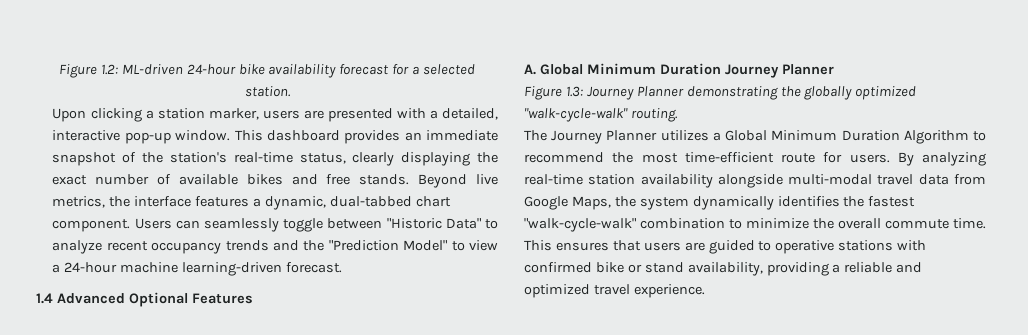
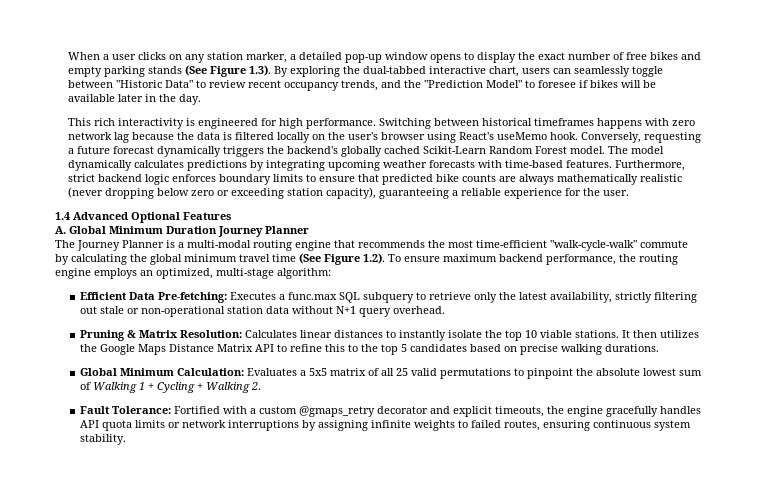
[58,64,476,78] [244,86,291,97] [52,108,499,122] [52,130,499,144] [52,152,471,166] Figure 1.2: ML-driven 24-hour bike availability forecast for a selected station. // Upon clicking a station marker, users are presented with a detailed, interactive pop-up window. This dashboard provides an immediate snapshot of the station's real-time status, clearly displaying -> [67,52,516,63] When a user clicks on any station marker, a detailed pop-up window opens to display
[178,174,238,185] available -> [625,52,647,60] free
[326,174,498,188] [52,196,451,210] [52,218,172,232] free stands. Beyond live metrics, the interface features a dynamic, dual-tabbed chart component. Users -> [67,65,550,77] empty parking stands (See Figure 1.3). By exploring the dual-tabbed interactive chart, users
[52,240,103,254] analyze -> [208,80,246,88] review
[225,240,269,251] trends -> [340,80,378,91] trends,
[469,240,499,251] [52,262,343,276] view a 24-hour machine learning-driven forecast. -> [537,80,656,88] [67,94,201,105] [67,118,695,129] [67,132,701,143] [67,146,664,157] [67,160,685,171] [67,174,682,185] [67,187,629,199] foresee if bikes will be available later in the day. // This rich interactivity is engineered for high performance. Switching between historical timeframes happens with zero network lag because the data is filtered locally on the user's browser using React's useMemo hook. Conversely, requesting a future forecast dynamically triggers the backend's globally cached Scikit-Learn Random Forest model. The model dynamically calculates predictions by integrating upcoming weather forecasts with time-based features. Furthermore, strict backend logic enforces boundary limits to ensure that predicted bike counts are always mathematically realistic (never dropping below zero or exceeding station capacity), guaranteeing a reliable experience for the user.
[524,86,917,100] [524,108,678,122] [524,130,986,144] [524,152,986,166] [524,174,986,188] [524,196,916,210] [524,218,986,232] [524,240,927,254] [524,262,923,276] [524,284,705,298] Figure 1.3: Journey Planner demonstrating the globally optimized "walk-cycle-walk" routing. // The Journey Planner utilizes a Global Minimum Duration Algorithm to recommend the most time-efficient route for users. By analyzing real-time station availability alongside multi-modal travel data from Google Maps, the system dynamically identifies the fastest "walk-cycle-walk" combination to minimize the overall commute time. This ensures that users are guided to operative stations with confirmed bike or stand availability, providing a reliable and optimized travel experience. -> [55,240,688,251] [55,253,678,265] [55,268,331,279] [79,292,697,303] [79,306,445,317] [79,330,699,341] [79,344,659,355] [79,368,702,379] [79,382,261,393] [79,406,701,417] [79,420,691,431] [79,434,126,445] The Journey Planner is a multi-modal routing engine that recommends the most time-efficient "walk-cycle-walk" commute by calculating the global minimum travel time (See Figure 1.2). To ensure maximum backend performance, the routing engine employs an optimized, multi-stage algorithm: // Efficient Data Pre-fetching: Executes a func.max SQL subquery to retrieve only the latest availability, strictly filtering out stale or non-operational station data without N+1 query overhead. // Pruning & Matrix Resolution: Calculates linear distances to instantly isolate the top 10 viable stations. It then utilizes the Google Maps Distance Matrix API to refine this to the top 5 candidates based on precise walking durations. // Global Minimum Calculation: Evaluates a 5x5 matrix of all 25 valid permutations to pinpoint the absolute lowest sum of Walking 1 + Cycling + Walking 2. // Fault Tolerance: Fortified with a custom @gmaps_retry decorator and explicit timeouts, the engine gracefully handles API quota limits or network interruptions by assigning infinite weights to failed routes, ensuring continuous system stability.

